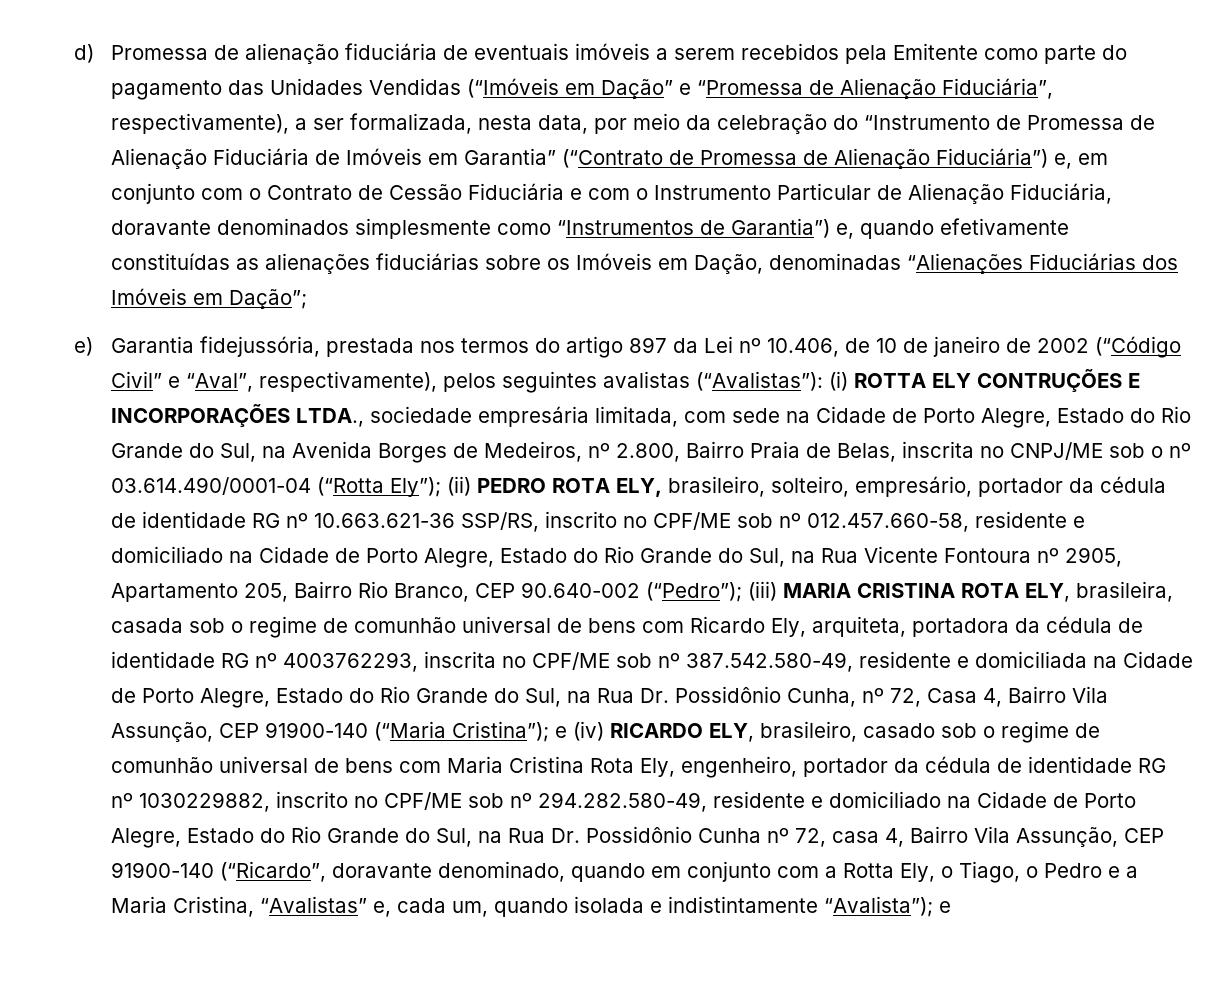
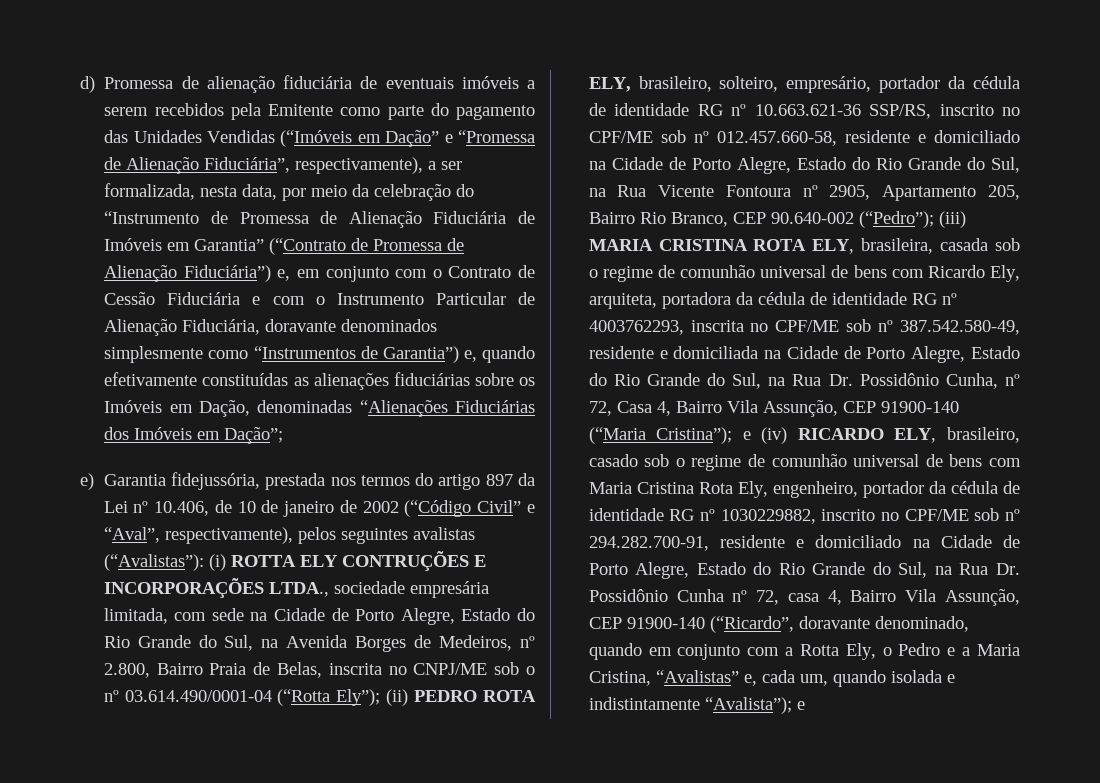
[537,792,707,812] 294.282.580-49, -> [588,536,709,551] 294.282.700-91,
[958,861,1038,883] Tiago, o -> (892, 651) none

